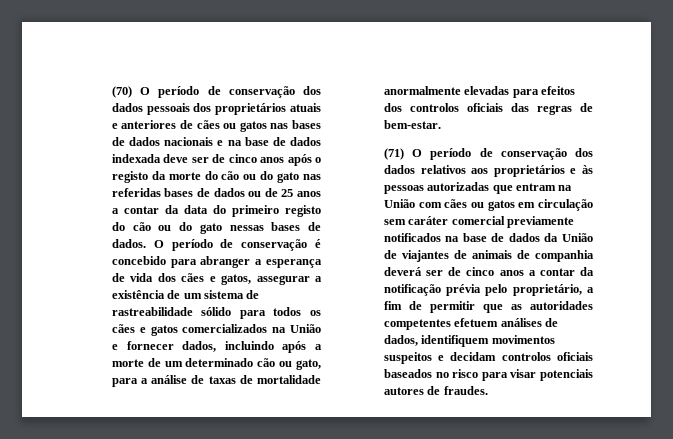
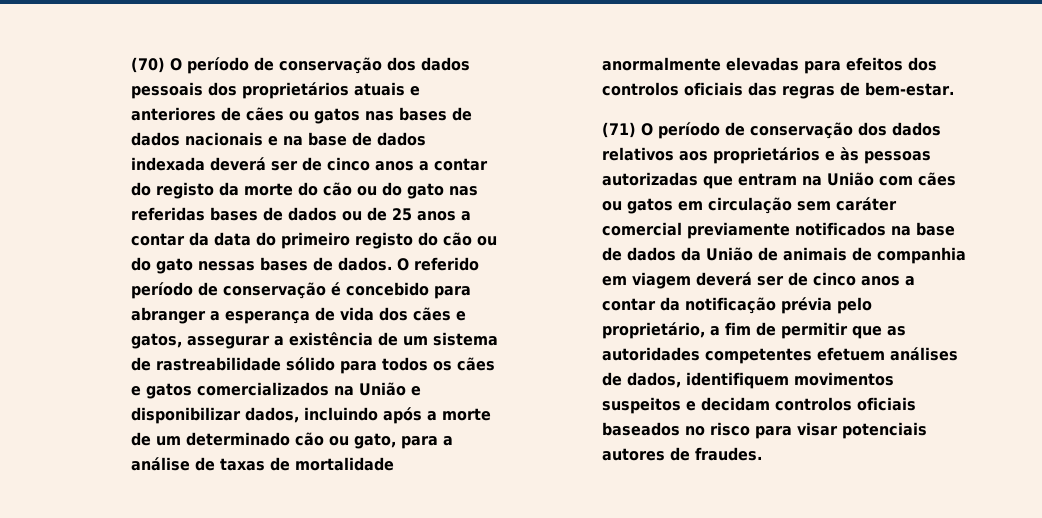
[163,154,321,166] deve ser de cinco anos após o -> [210,157,489,171] [131,182,152,196] deverá ser de cinco anos a contar do
(164, 244) none -> [414,257,480,271] referido
[126,341,174,350] fornecer -> [131,407,242,424] disponibilizar
[401,250,467,262] viajantes de -> (779, 254) none
(594, 256) none -> [602,272,692,289] em viagem

